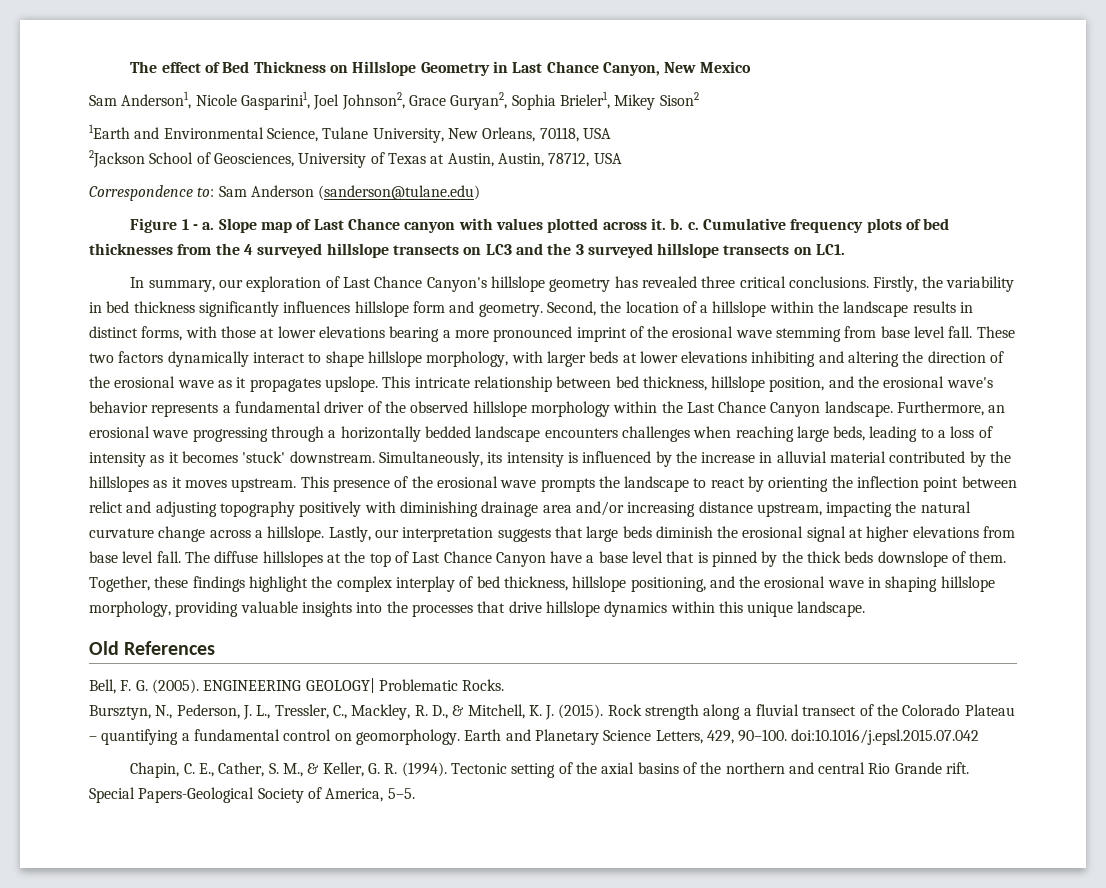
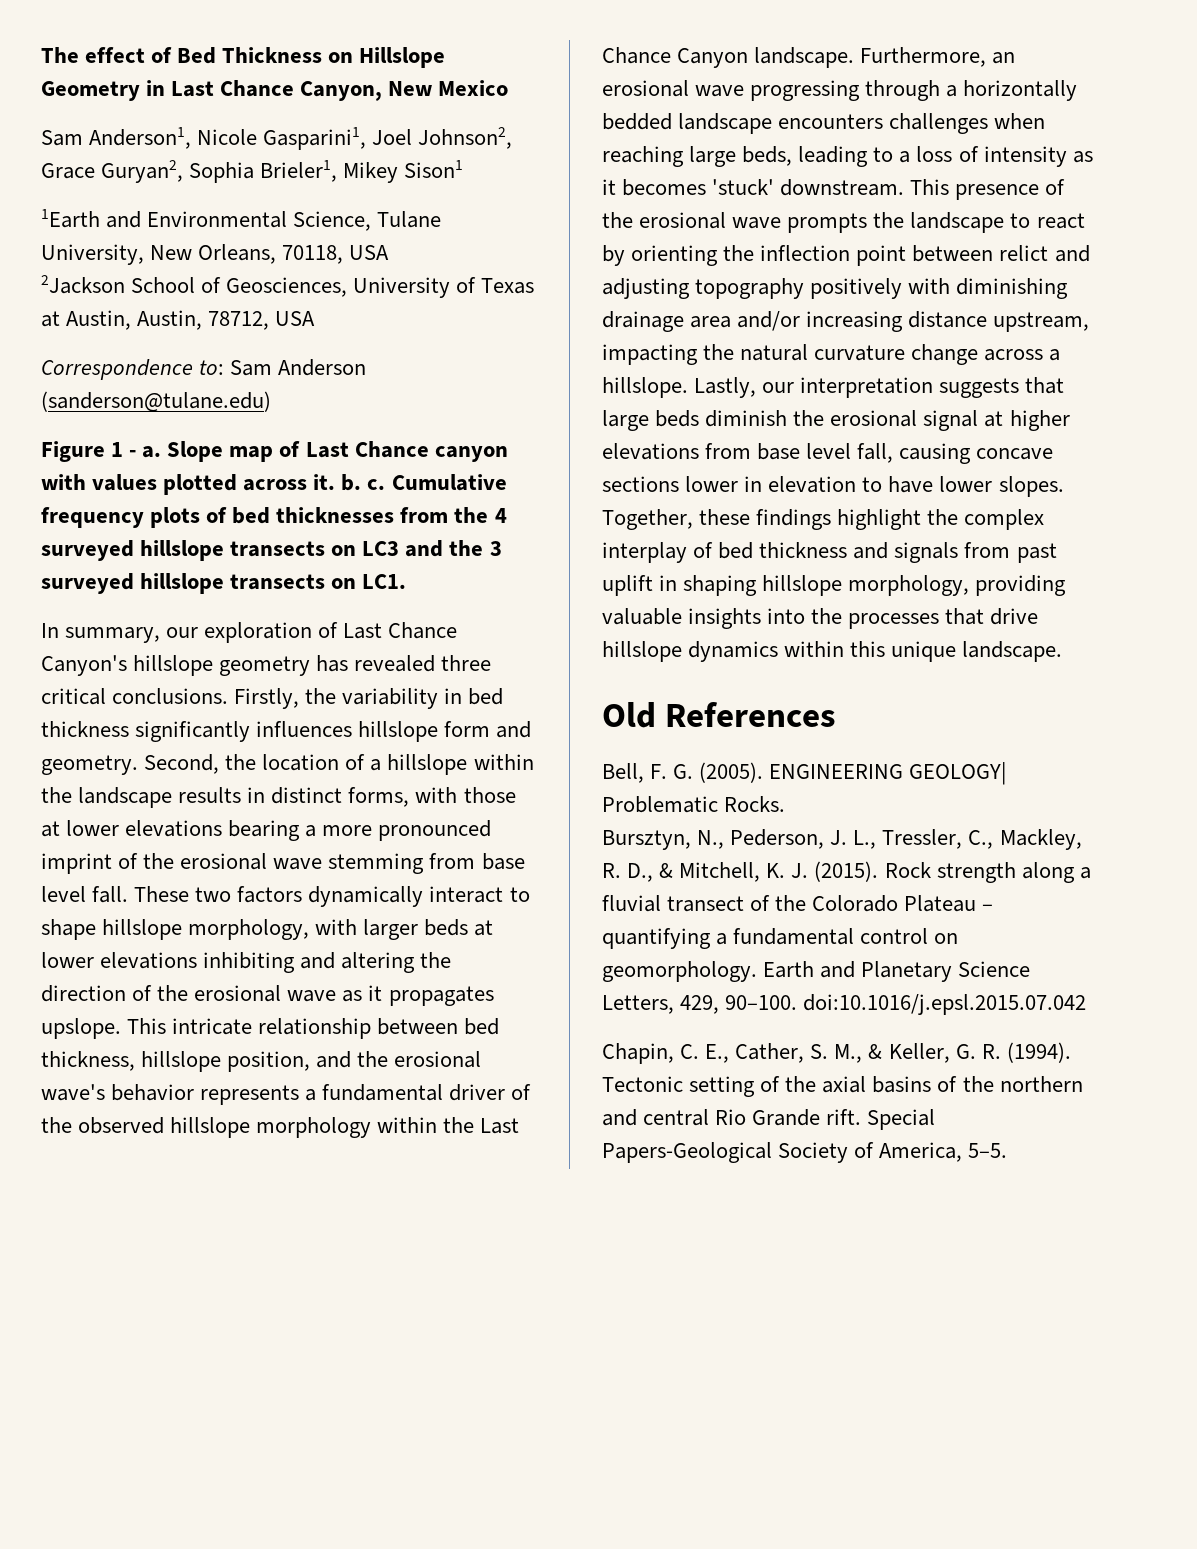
[659,92,699,106] Sison2 -> [404,160,464,178] Sison1
[378,451,1012,467] [89,476,297,492] Simultaneously, its intensity is influenced by the increase in alluvial material contributed by the hillslopes as it moves upstream. -> (905, 187) none
[156,551,1007,567] fall. The diffuse hillslopes at the top of Last Chance Canyon have a base level that is pinned by the thick beds downslope of them. -> [857,443,1054,464] [602,476,1064,497] fall, causing concave sections lower in elevation to have lower slopes.
[503,576,864,592] thickness, hillslope positioning, and the erosional wave -> [759,542,1057,563] [602,575,653,596] thickness and signals from past uplift

